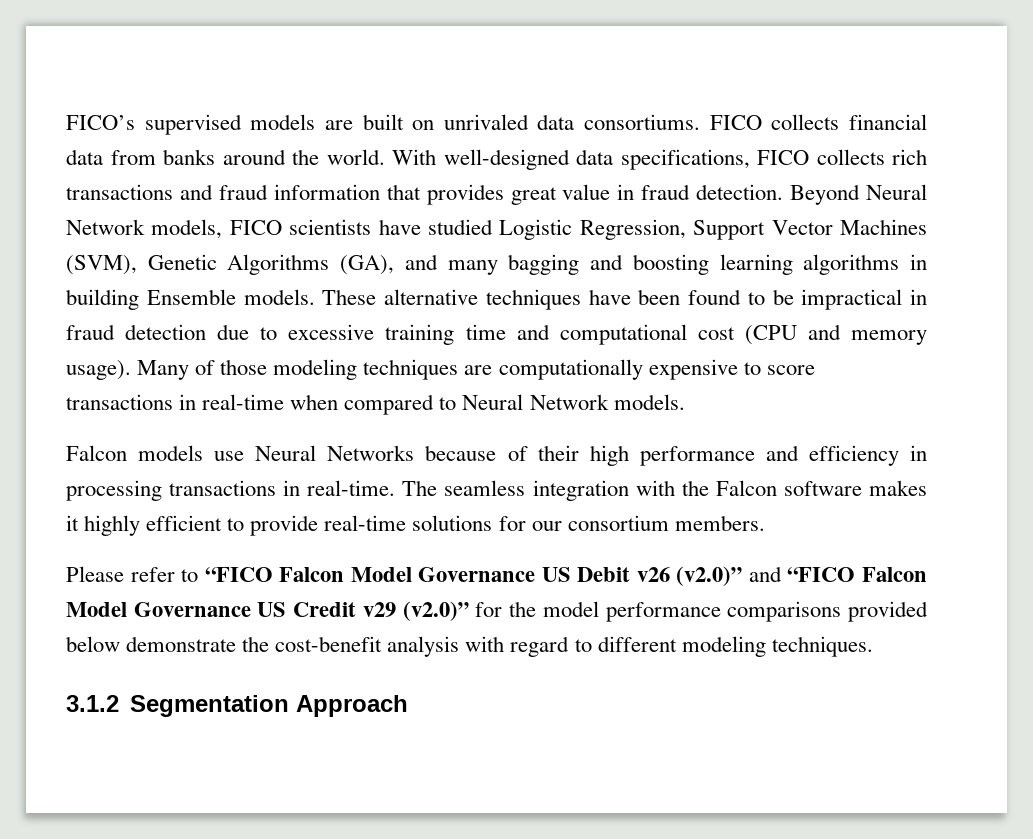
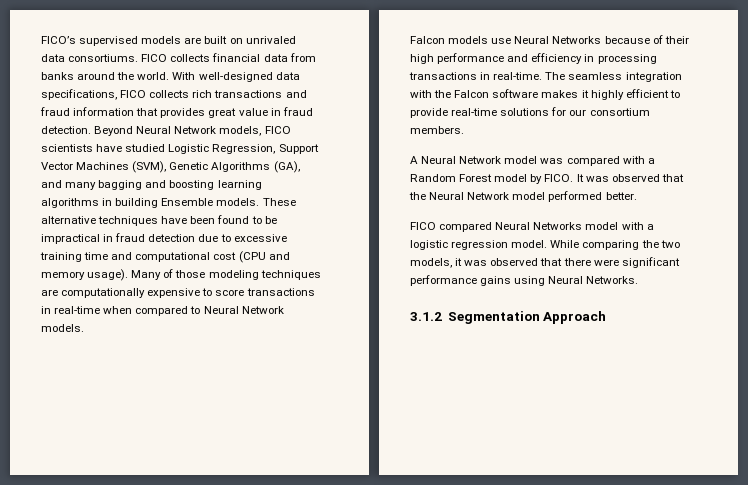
[66,566,928,586] [66,601,929,622] [66,636,873,657] Please refer to “FICO Falcon Model Governance US Debit v26 (v2.0)” and “FICO Falcon Model Governance US Credit v29 (v2.0)” for the model performance comparisons provided below demonstrate the cost-benefit analysis with regard to different modeling techniques. -> [410,156,655,166] [410,174,684,184] [409,191,637,202] [410,222,654,232] [410,240,680,250] [410,257,680,268] [410,275,639,286] A Neural Network model was compared with a Random Forest model by FICO. It was observed that the Neural Network model performed better. // FICO compared Neural Networks model with a logistic regression model. While comparing the two models, it was observed that there were significant performance gains using Neural Networks.

